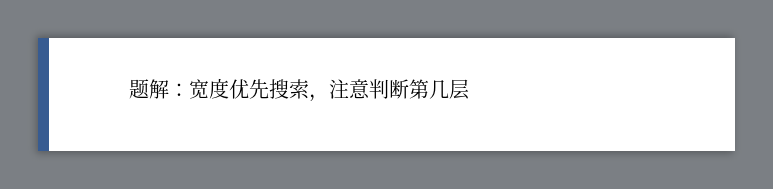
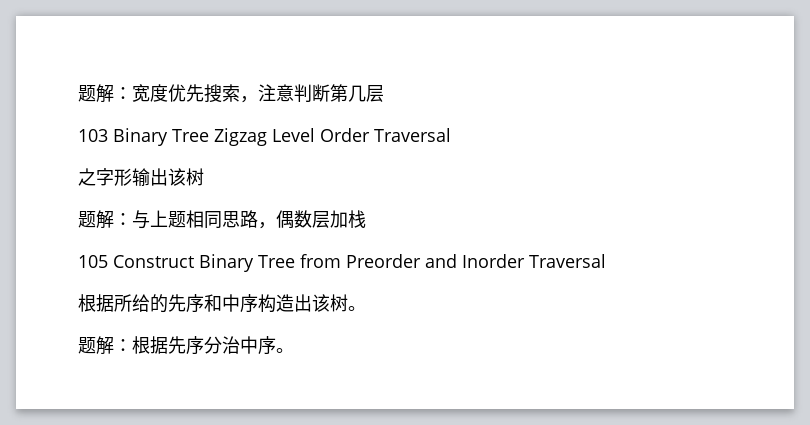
(469, 89) none -> [78,128,451,146] [78,168,204,187] [78,210,366,229] [78,254,606,272] [78,294,366,313] [78,336,294,355] // 103 Binary Tree Zigzag Level Order Traversal // 之字形输出该树 // 题解：与上题相同思路，偶数层加栈 // 105 Construct Binary Tree from Preorder and Inorder Traversal // 根据所给的先序和中序构造出该树。 // 题解：根据先序分治中序。

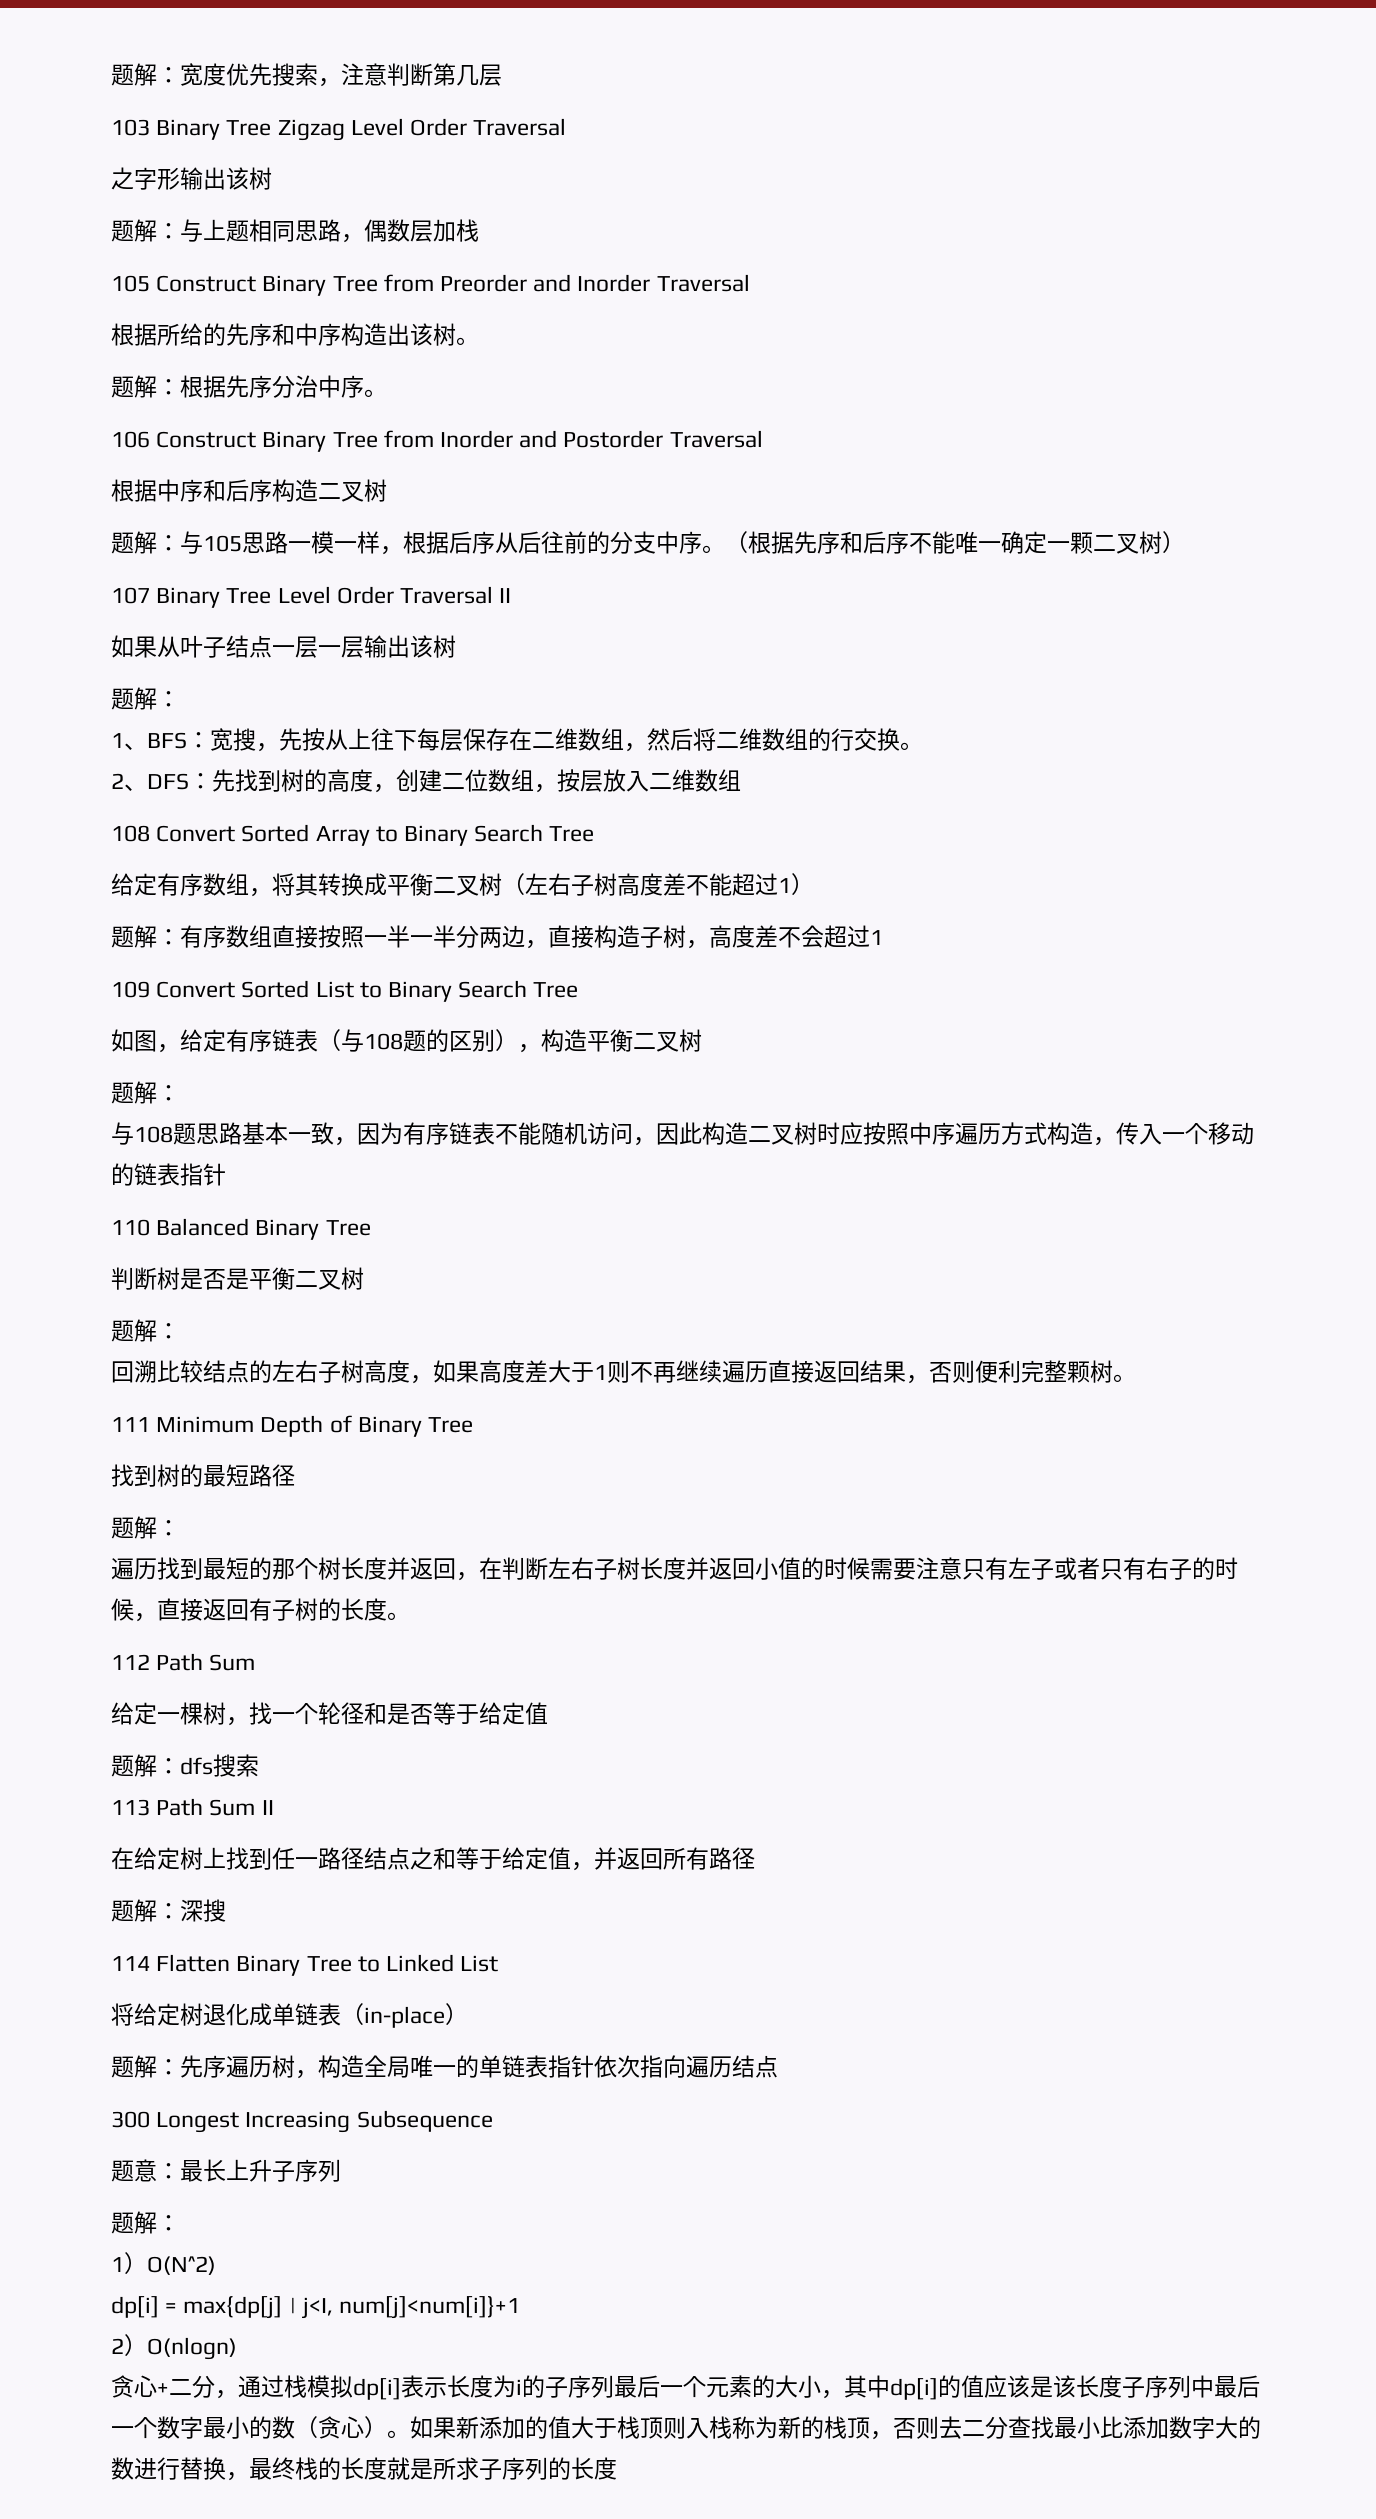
(294, 350) none -> [111,430,763,452] [111,479,387,502] [111,531,1185,555] [111,586,512,608] [111,635,456,658] [111,687,180,710] [111,728,923,752] [111,769,741,793] [111,824,595,846] [111,873,814,897] [111,925,883,949] [111,980,579,1002] [111,1029,702,1053] [111,1081,180,1104] [111,1122,1254,1146] [111,1163,226,1186] [111,1218,371,1240] [111,1267,364,1290] [111,1319,180,1342] [111,1360,1136,1384] [111,1415,474,1437] [111,1464,295,1487] [111,1516,180,1539] [111,1557,1238,1581] [111,1598,410,1622] [111,1653,256,1671] [111,1702,548,1726] [111,1754,259,1777] [111,1798,274,1816] [111,1847,755,1871] [111,1899,226,1922] [111,1954,499,1976] [111,2003,468,2028] [111,2055,778,2079] [111,2110,493,2133] [111,2159,341,2182] [111,2211,180,2234] [111,2252,216,2275] [111,2296,521,2319] [111,2334,237,2360] [111,2375,1260,2400] [111,2416,1261,2440] [111,2457,617,2481] // 106 Construct Binary Tree from Inorder and Postorder Traversal // 根据中序和后序构造二叉树 // 题解：与105思路一模一样，根据后序从后往前的分支中序。（根据先序和后序不能唯一确定一颗二叉树） // 107 Binary Tree Level Order Traversal II // 如果从叶子结点一层一层输出该树 // 题解： // 1、BFS：宽搜，先按从上往下每层保存在二维数组，然后将二维数组的行交换。 // 2、DFS：先找到树的高度，创建二位数组，按层放入二维数组 // 108 Convert Sorted Array to Binary Search Tree // 给定有序数组，将其转换成平衡二叉树（左右子树高度差不能超过1） // 题解：有序数组直接按照一半一半分两边，直接构造子树，高度差不会超过1 // 109 Convert Sorted List to Binary Search Tree // 如图，给定有序链表（与108题的区别），构造平衡二叉树 // 题解： // 与108题思路基本一致，因为有序链表不能随机访问，因此构造二叉树时应按照中序遍历方式构造，传入一个移动的链表指针 // 110 Balanced Binary Tree // 判断树是否是平衡二叉树 // 题解： // 回溯比较结点的左右子树高度，如果高度差大于1则不再继续遍历直接返回结果，否则便利完整颗树。 // 111 Minimum Depth of Binary Tree // 找到树的最短路径 // 题解： // 遍历找到最短的那个树长度并返回，在判断左右子树长度并返回小值的时候需要注意只有左子或者只有右子的时候，直接返回有子树的长度。 // 112 Path Sum // 给定一棵树，找一个轮径和是否等于给定值 // 题解：dfs搜索 // 113 Path Sum II // 在给定树上找到任一路径结点之和等于给定值，并返回所有路径 // 题解：深搜 // 114 Flatten Binary Tree to Linked List // 将给定树退化成单链表（in-place） // 题解：先序遍历树，构造全局唯一的单链表指针依次指向遍历结点 // 300 Longest Increasing Subsequence // 题意：最长上升子序列 // 题解： // 1）O(N^2) // dp[i] = max{dp[j] | j<I, num[j]<num[i]}+1 // 2）O(nlogn) // 贪心+二分，通过栈模拟dp[i]表示长度为i的子序列最后一个元素的大小，其中dp[i]的值应该是该长度子序列中最后一个数字最小的数（贪心）。如果新添加的值大于栈顶则入栈称为新的栈顶，否则去二分查找最小比添加数字大的数进行替换，最终栈的长度就是所求子序列的长度

